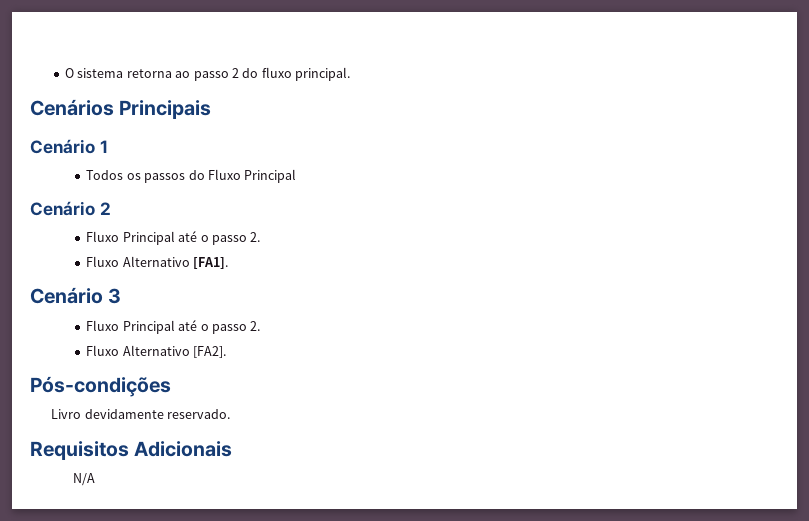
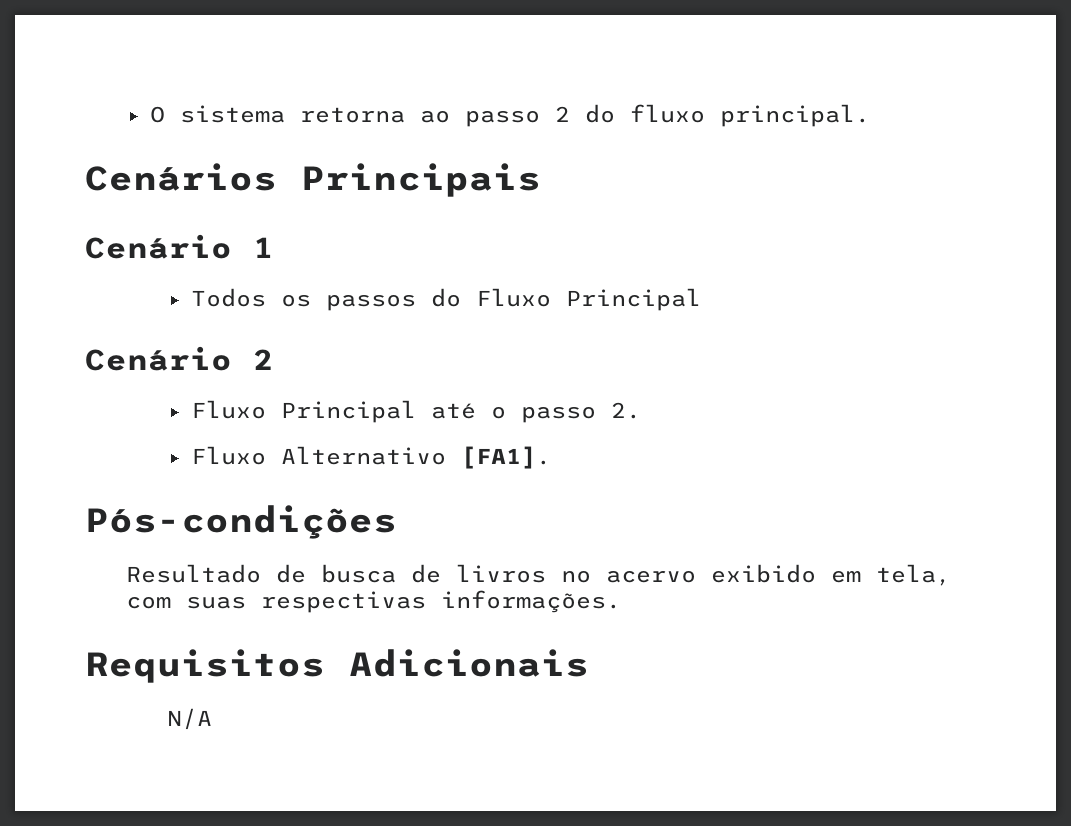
[30,287,122,304] [86,320,261,334] [86,345,227,358] [30,376,171,397] [51,409,231,419] Cenário 3 // Fluxo Principal até o passo 2. // Fluxo Alternativo [FA2]. // Pós-condições // Livro devidamente reservado. -> [85,505,397,539] [126,564,952,586] [126,590,622,613] Pós-condições // Resultado de busca de livros no acervo exibido em tela, com suas respectivas informações.

